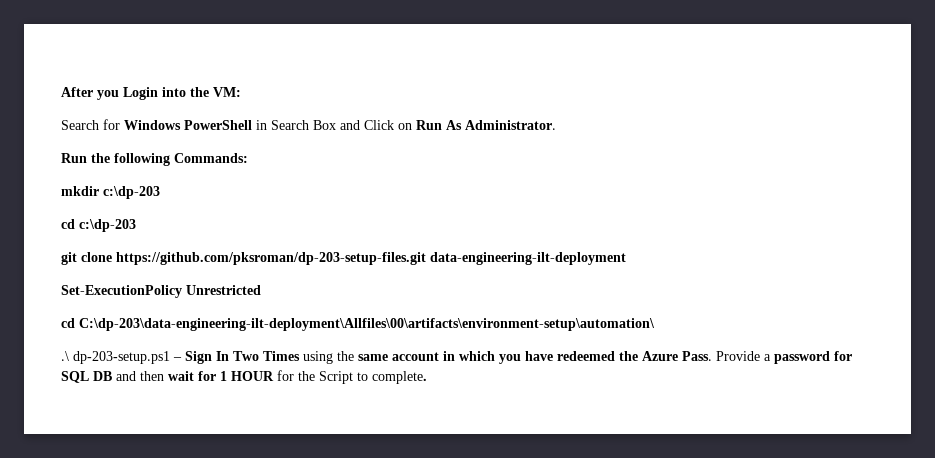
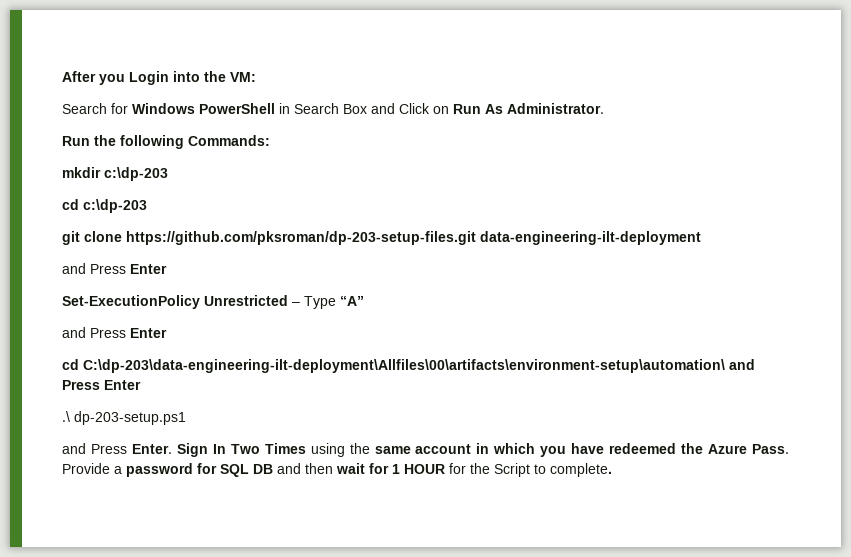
(626, 258) none -> [62,263,167,274] // and Press Enter
(261, 290) none -> [292,296,364,309] [62,327,167,338] – Type “A” // and Press Enter
(655, 324) none -> [729,359,755,370] [62,380,141,390] and Press Enter
[173,357,182,361] – -> [62,443,172,454] // and Press Enter.

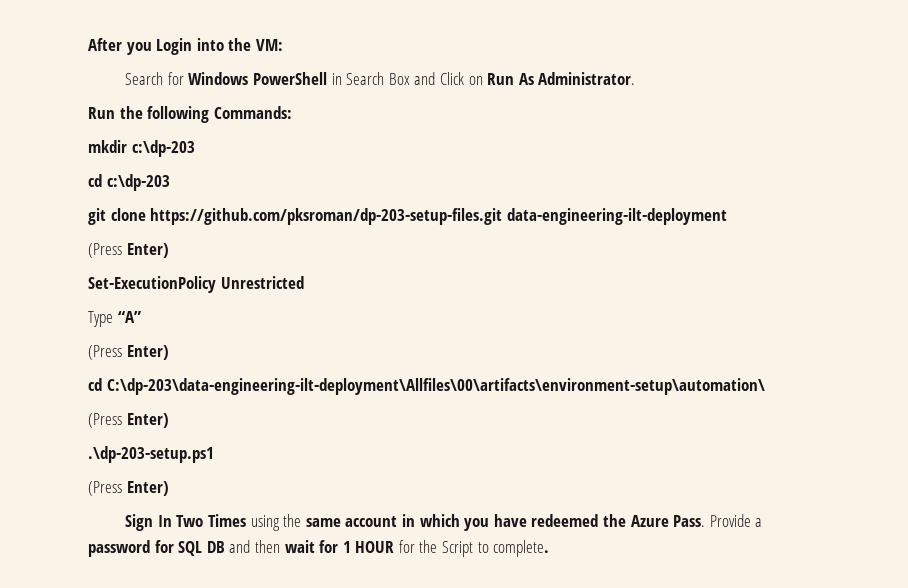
[62,263,167,274] and Press Enter -> [88,243,169,258] (Press Enter)
[292,302,300,306] – -> (304, 282) //
[62,327,167,338] and Press Enter -> [88,345,169,360] (Press Enter)
[729,359,755,370] [62,380,141,390] [62,411,186,425] [62,443,172,454] and Press Enter // .\ dp-203-setup.ps1 // and Press Enter. -> [88,413,169,428] [88,446,214,463] [88,481,169,496] // (Press Enter) // .\dp-203-setup.ps1 // (Press Enter) //

